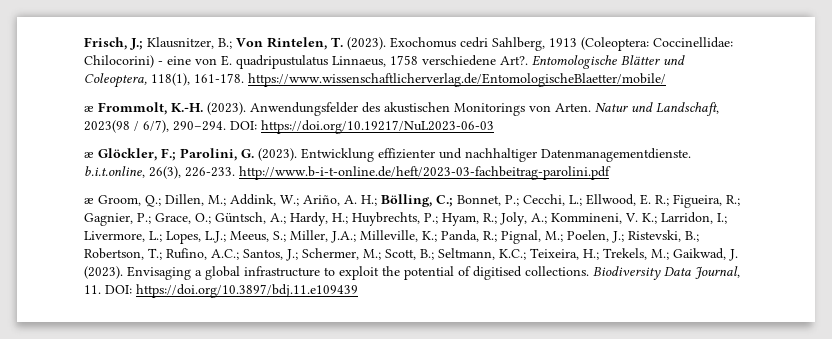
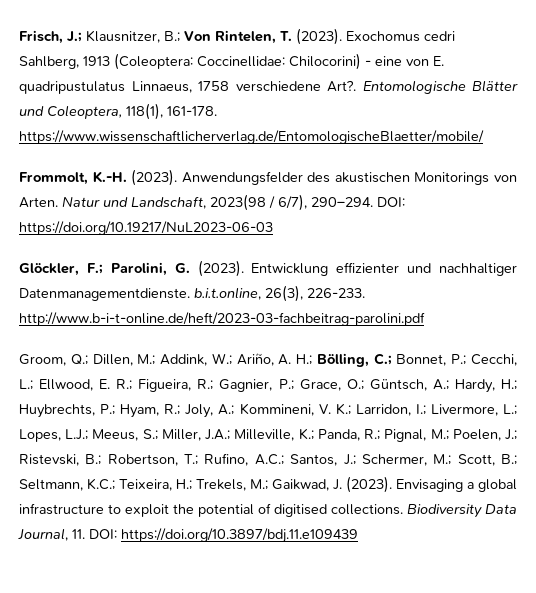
[84,106,94,112] æ -> (484, 137) none
[84,152,94,158] æ -> (273, 228) none
[84,198,94,204] æ -> (425, 319) none

